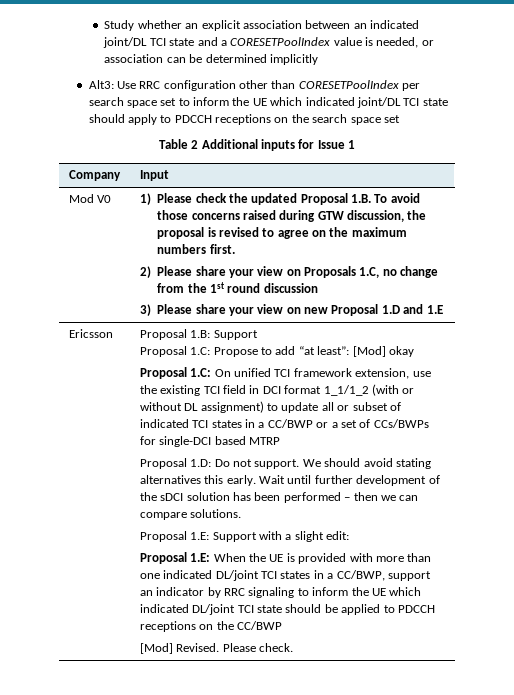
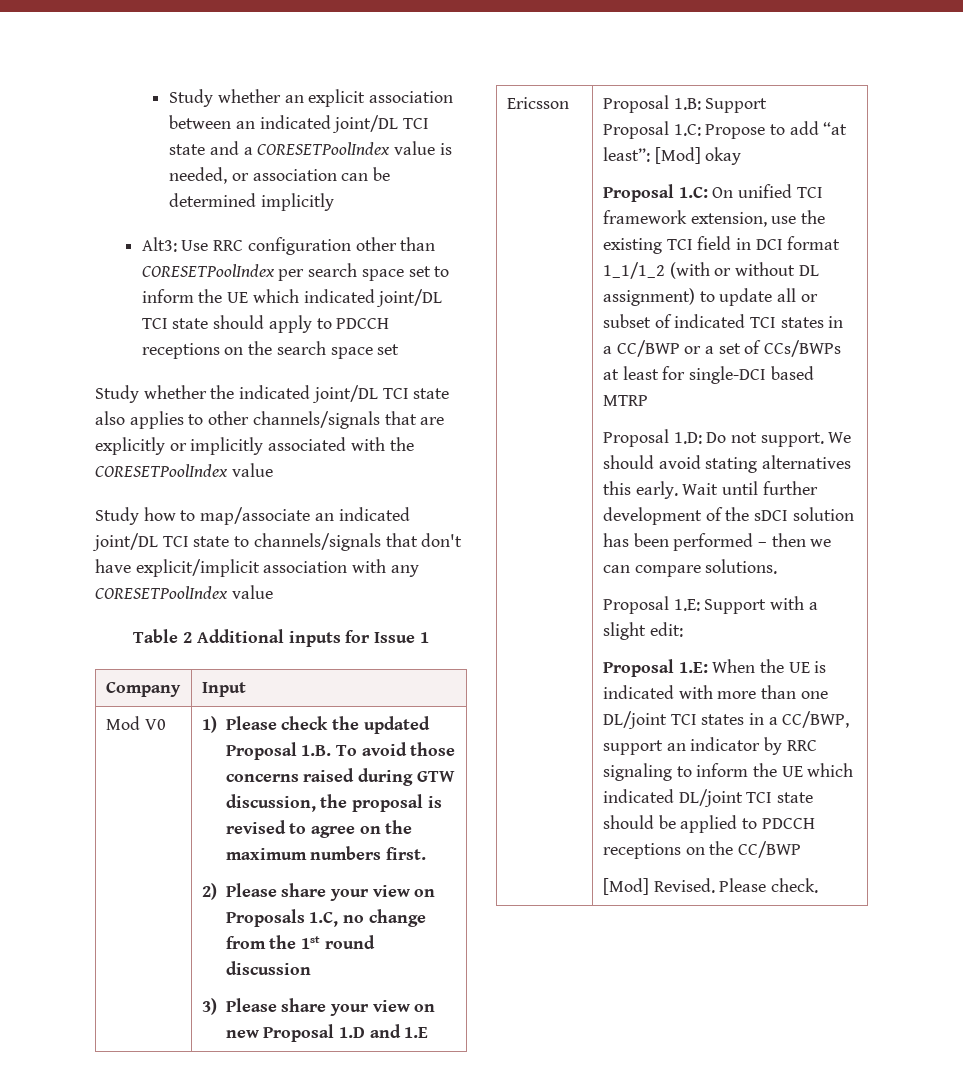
(400, 119) none -> [95,385,450,403] [95,411,445,429] [95,437,414,455] [95,463,273,477] [95,507,410,525] [92,533,463,551] [95,559,419,577] [95,585,273,599] // Study whether the indicated joint/DL TCI state also applies to other channels/signals that are explicitly or implicitly associated with the CORESETPoolIndex value // Study how to map/associate an indicated joint/DL TCI state to channels/signals that don't have explicit/implicit association with any CORESETPoolIndex value
(429, 423) none -> [602,366,659,380] at least
[298,553,347,564] provided -> [602,685,674,699] indicated
[163,570,213,579] indicated -> (828, 695) none

